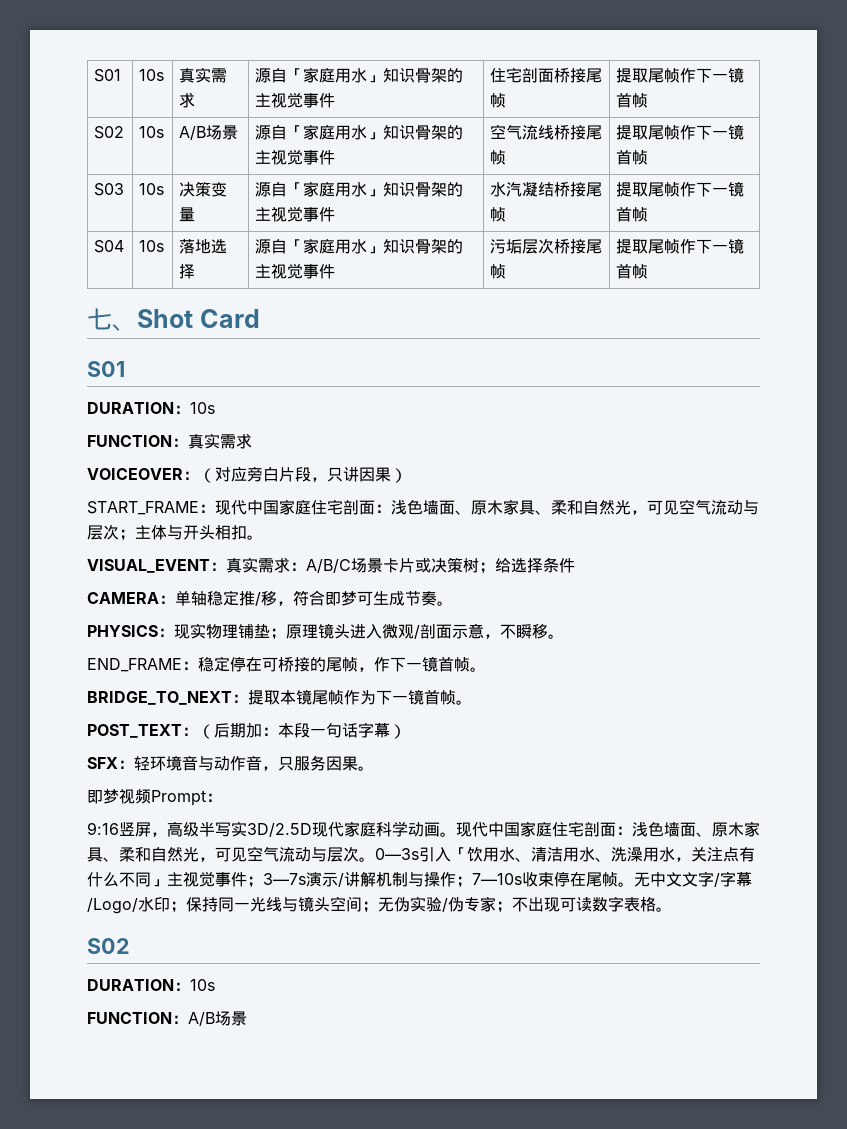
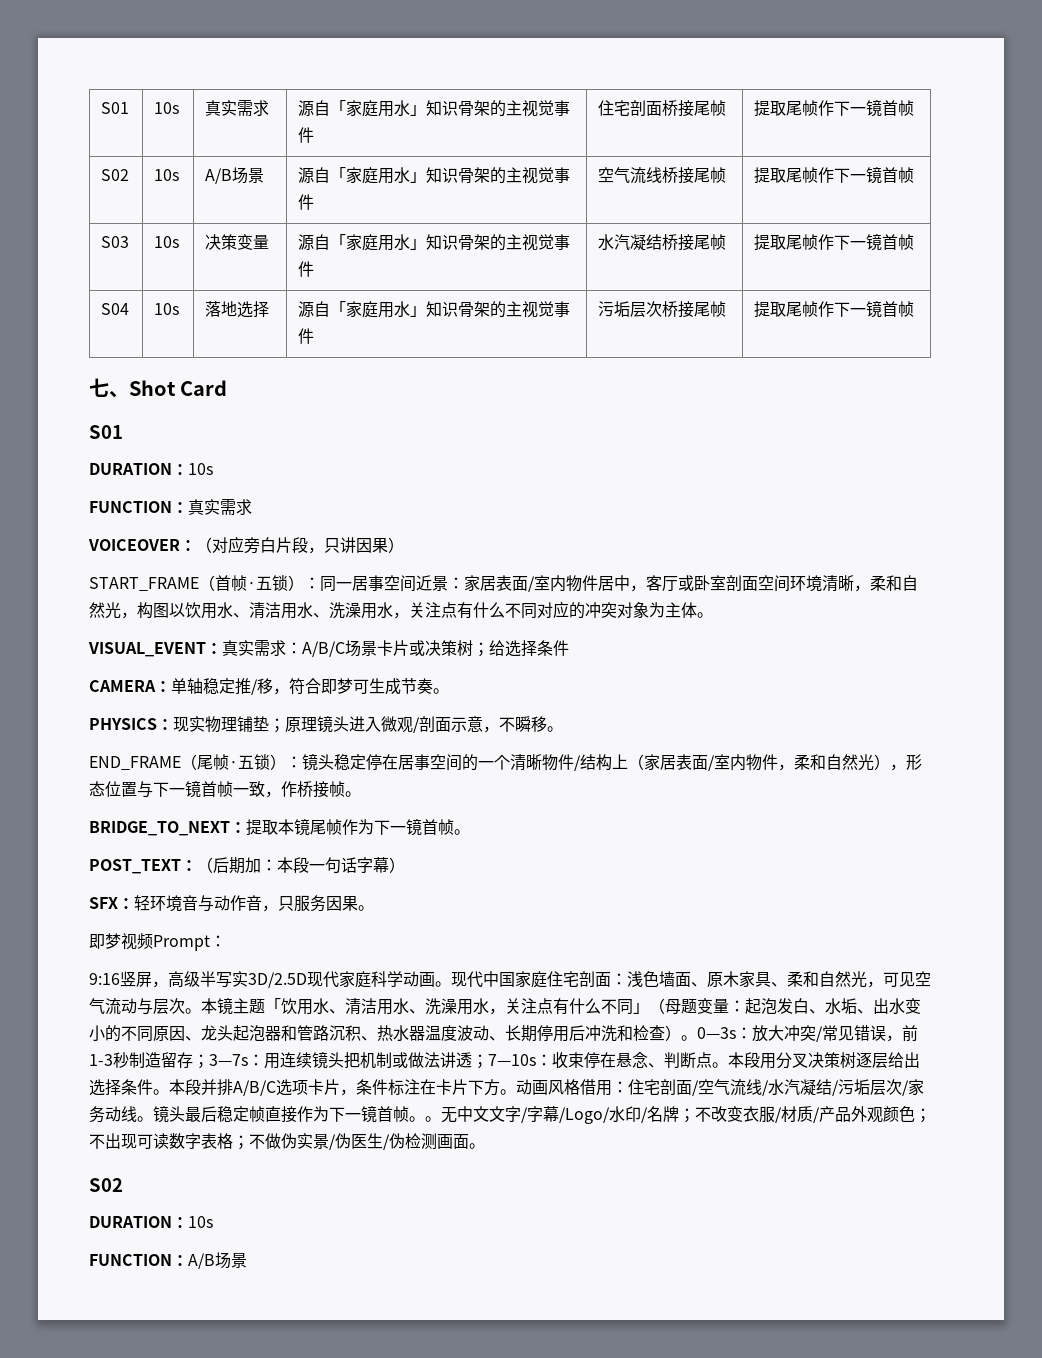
[199,499,759,515] [87,524,247,541] ：现代中国家庭住宅剖面：浅色墙面、原木家具、柔和自然光，可见空气流动与层次；主体与开头相扣 -> [199,575,918,592] [89,601,697,619] （首帧·五锁）：同一居事空间近景：家居表面/室内物件居中，客厅或卧室剖面空间环境清晰，柔和自然光，构图以饮用水、清洁用水、洗澡用水，关注点有什么不同对应的冲突对象为主体
[182,656,454,672] ：稳定停在可桥接的尾帧，作下一镜首 -> [181,753,922,771] [89,780,329,798] （尾帧·五锁）：镜头稳定停在居事空间的一个清晰物件/结构上（家居表面/室内物件，柔和自然光），形态位置与下一镜首帧一致，作桥接
[375,847,451,862] 0—3s引入 -> [201,997,265,1015] 本镜主题
[167,871,618,888] 主视觉事件；3—7s演示/讲解机制与操作；7—10s收束停在尾帧 -> [649,998,921,1015] [89,1025,918,1042] [89,1051,920,1069] [89,1079,924,1096] [89,1105,425,1123] （母题变量：起泡发白、水垢、出水变小的不同原因、龙头起泡器和管路沉积、热水器温度波动、长期停用后冲洗和检查）。0—3s：放大冲突/常见错误，前1-3秒制造留存；3—7s：用连续镜头把机制或做法讲透；7—10s：收束停在悬念、判断点。本段用分叉决策树逐层给出选择条件。本段并排A/B/C选项卡片，条件标注在卡片下方。动画风格借用：住宅剖面/空气流线/水汽凝结/污垢层次/家务动线。镜头最后稳定帧直接作为下一镜首帧。
[170,896,496,913] ；保持同一光线与镜头空间；无伪实验/伪专家 -> [641,1106,915,1123] /名牌；不改变衣服/材质/产品外观颜色
(656, 904) none -> [233,1133,469,1150] ；不做伪实景/伪医生/伪检测画面

